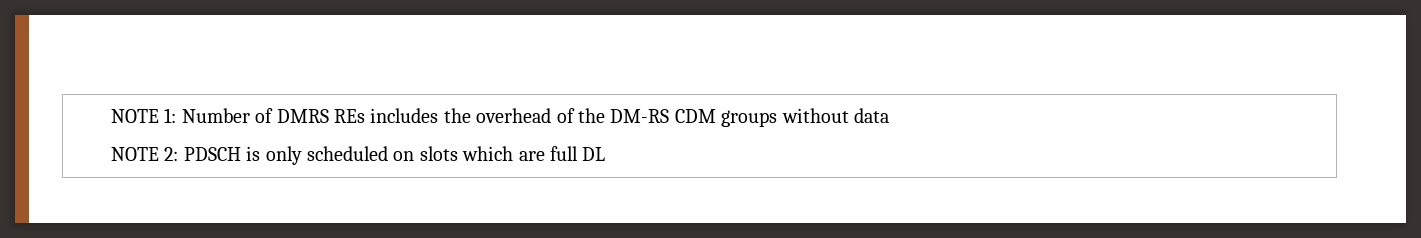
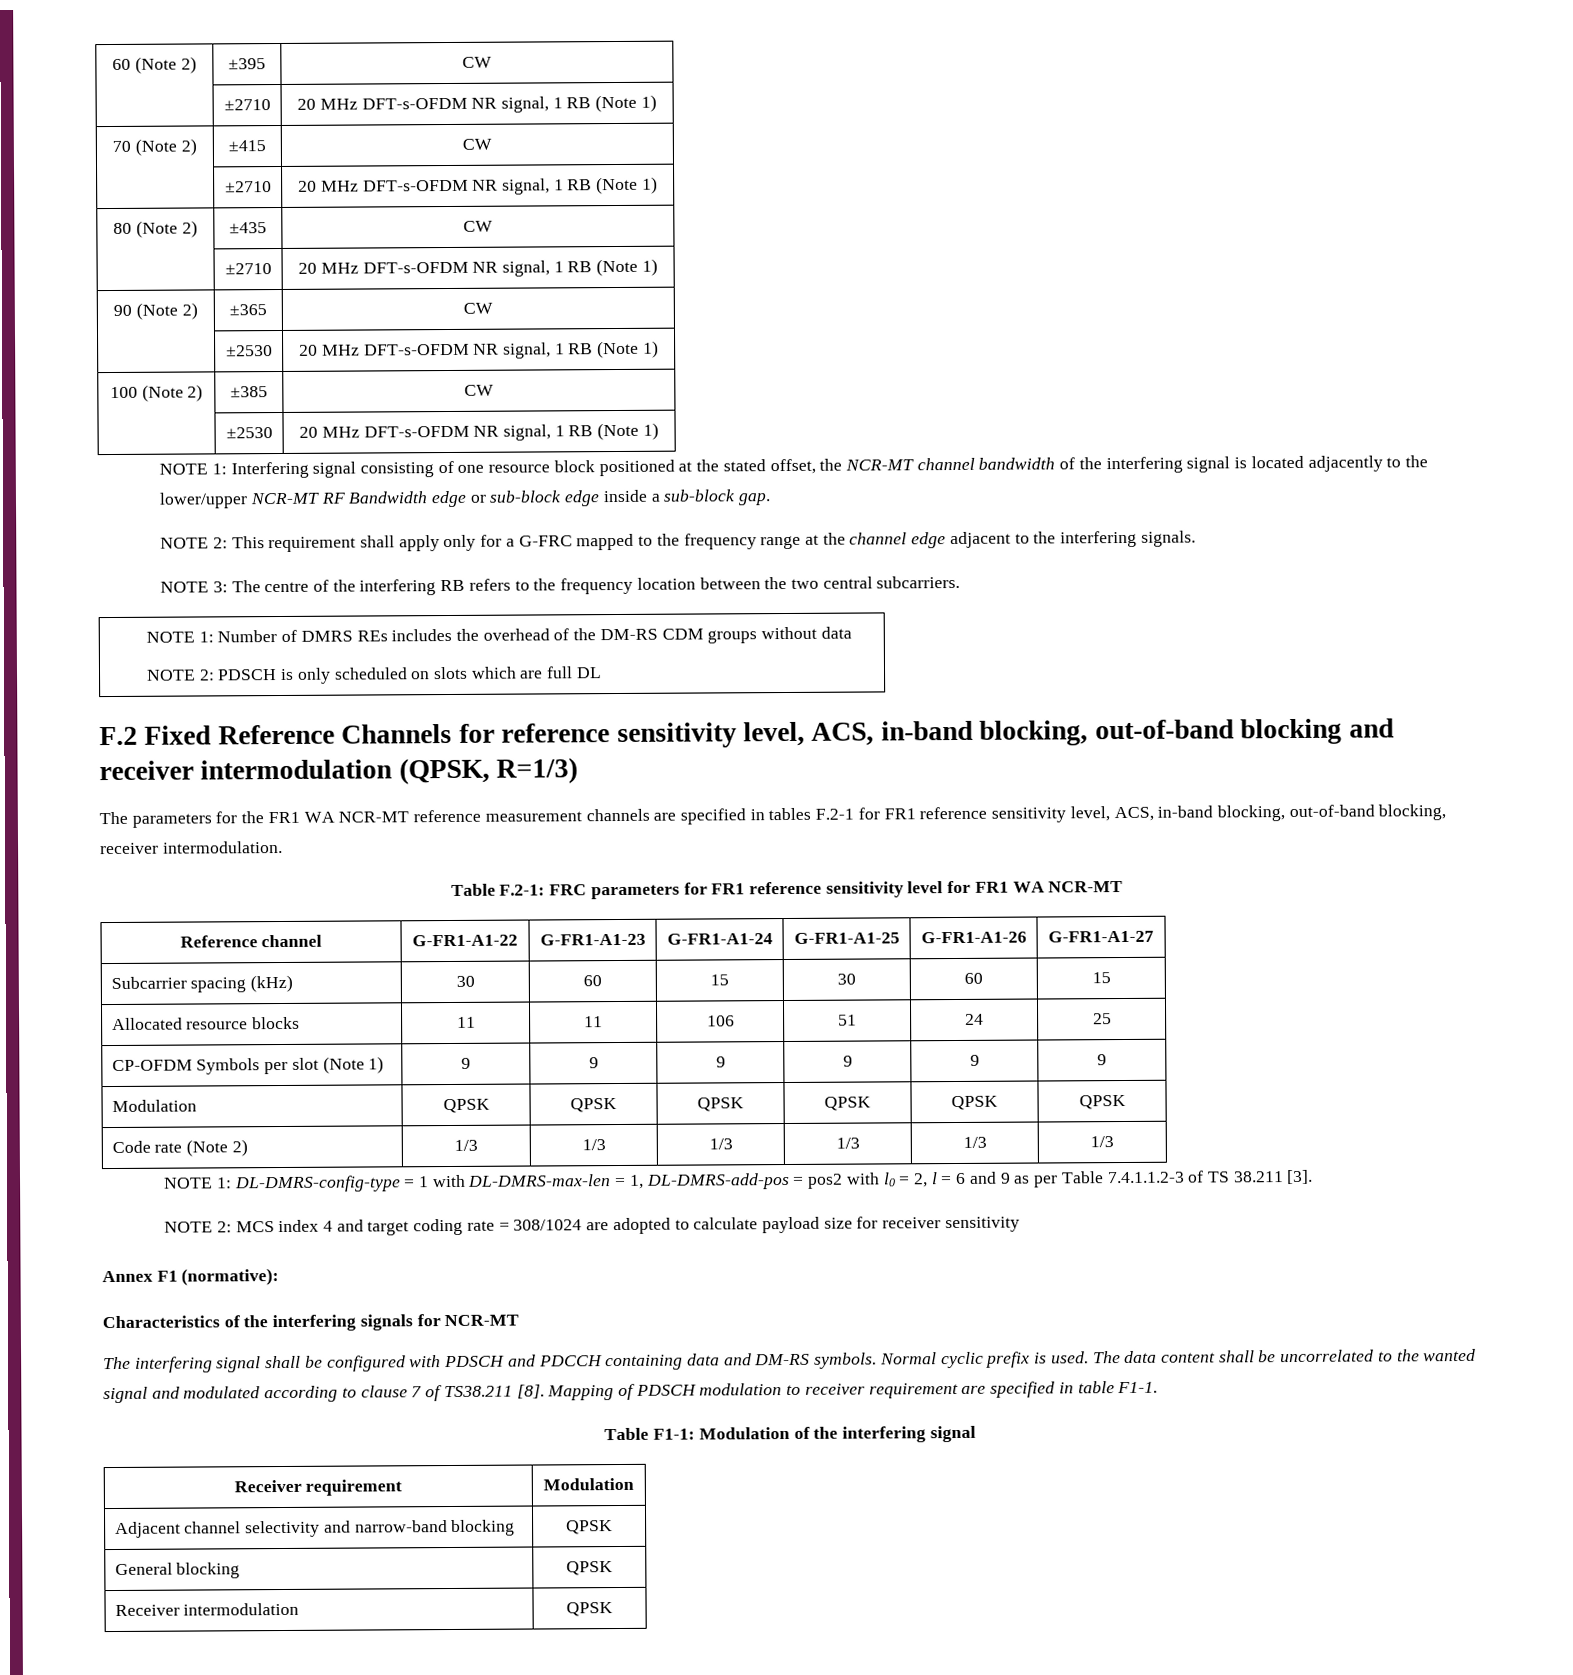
(111, 116) none -> [112,56,197,74] [228,58,266,70] [462,56,492,68] [223,99,271,111] [297,94,657,113] [112,138,197,156] [228,140,266,152] [462,138,492,150] [224,181,272,193] [298,176,658,195] [113,220,198,238] [229,222,267,234] [463,220,493,232] [224,263,272,275] [298,258,658,277] [113,302,198,320] [229,304,267,316] [463,302,493,314] [225,345,273,357] [299,340,659,359] [109,384,204,402] [230,386,268,398] [464,384,494,396] [225,427,273,439] [299,422,659,441] [159,455,1428,479] [159,489,772,509] [160,530,1196,553] [160,575,961,596] 60 (Note 2) | ±395 | CW // | ±2710 | 20 MHz DFT-s-OFDM NR signal, 1 RB (Note 1) // 70 (Note 2) | ±415 | CW // | ±2710 | 20 MHz DFT-s-OFDM NR signal, 1 RB (Note 1) // 80 (Note 2) | ±435 | CW // | ±2710 | 20 MHz DFT-s-OFDM NR signal, 1 RB (Note 1) // 90 (Note 2) | ±365 | CW // | ±2530 | 20 MHz DFT-s-OFDM NR signal, 1 RB (Note 1) // 100 (Note 2) | ±385 | CW // | ±2530 | 20 MHz DFT-s-OFDM NR signal, 1 RB (Note 1) // NOTE 1: Interfering signal consisting of one resource block positioned at the stated offset, the NCR-MT channel bandwidth of the interfering signal is located adjacently to the lower/upper NCR-MT RF Bandwidth edge or sub-block edge inside a sub-block gap. // NOTE 2: This requirement shall apply only for a G-FRC mapped to the frequency range at the channel edge adjacent to the interfering signals. // NOTE 3: The centre of the interfering RB refers to the frequency location between the two central subcarriers. //
(606, 154) none -> [99,718,1394,749] [99,757,579,785] [99,804,1447,828] [100,840,283,855] [450,880,1124,900] [179,934,323,948] [412,934,518,947] [539,933,646,946] [666,933,773,945] [793,932,900,944] [920,931,1027,944] [1048,930,1154,943] [110,974,294,993] [455,975,475,987] [583,975,602,987] [710,974,729,986] [837,973,856,985] [964,972,983,984] [1091,972,1111,984] [111,1016,301,1031] [456,1016,476,1028] [584,1016,603,1028] [706,1015,735,1027] [838,1014,857,1026] [965,1013,984,1025] [1092,1013,1112,1025] [111,1056,385,1075] [461,1057,471,1069] [588,1057,599,1069] [715,1056,726,1068] [842,1055,853,1067] [969,1054,980,1066] [1097,1054,1107,1066] [111,1099,197,1113] [442,1098,490,1114] [570,1098,617,1113] [697,1097,744,1112] [824,1096,871,1111] [951,1095,998,1111] [1078,1094,1126,1110] [111,1139,248,1157] [454,1139,478,1151] [581,1139,606,1151] [708,1138,733,1150] [835,1137,860,1149] [962,1136,987,1148] [1090,1136,1114,1148] [164,1169,1314,1193] [164,1216,1020,1236] [102,1268,280,1286] [102,1314,520,1332] [103,1348,1477,1373] [103,1381,1159,1404] [604,1425,976,1443] [233,1479,403,1496] [543,1477,634,1491] [114,1519,516,1539] [566,1520,613,1535] [114,1562,241,1579] [566,1561,613,1576] [114,1602,300,1617] [566,1602,613,1617] // F.2 Fixed Reference Channels for reference sensitivity level, ACS, in-band blocking, out-of-band blocking and receiver intermodulation (QPSK, R=1/3) // The parameters for the FR1 WA NCR-MT reference measurement channels are specified in tables F.2-1 for FR1 reference sensitivity level, ACS, in-band blocking, out-of-band blocking, receiver intermodulation. // Table F.2-1: FRC parameters for FR1 reference sensitivity level for FR1 WA NCR-MT // Reference channel | G-FR1-A1-22 | G-FR1-A1-23 | G-FR1-A1-24 | G-FR1-A1-25 | G-FR1-A1-26 | G-FR1-A1-27 // Subcarrier spacing (kHz) | 30 | 60 | 15 | 30 | 60 | 15 // Allocated resource blocks | 11 | 11 | 106 | 51 | 24 | 25 // CP-OFDM Symbols per slot (Note 1) | 9 | 9 | 9 | 9 | 9 | 9 // Modulation | QPSK | QPSK | QPSK | QPSK | QPSK | QPSK // Code rate (Note 2) | 1/3 | 1/3 | 1/3 | 1/3 | 1/3 | 1/3 // NOTE 1: DL-DMRS-config-type = 1 with DL-DMRS-max-len = 1, DL-DMRS-add-pos = pos2 with l0 = 2, l = 6 and 9 as per Table 7.4.1.1.2-3 of TS 38.211 [3]. // NOTE 2: MCS index 4 and target coding rate = 308/1024 are adopted to calculate payload size for receiver sensitivity // Annex F1 (normative): // Characteristics of the interfering signals for NCR-MT // The interfering signal shall be configured with PDSCH and PDCCH containing data and DM-RS symbols. Normal cyclic prefix is used. The data content shall be uncorrelated to the wanted signal and modulated according to clause 7 of TS38.211 [8]. Mapping of PDSCH modulation to receiver requirement are specified in table F1-1. // Table F1-1: Modulation of the interfering signal // Receiver requirement | Modulation // Adjacent channel selectivity and narrow-band blocking | QPSK // General blocking | QPSK // Receiver intermodulation | QPSK

